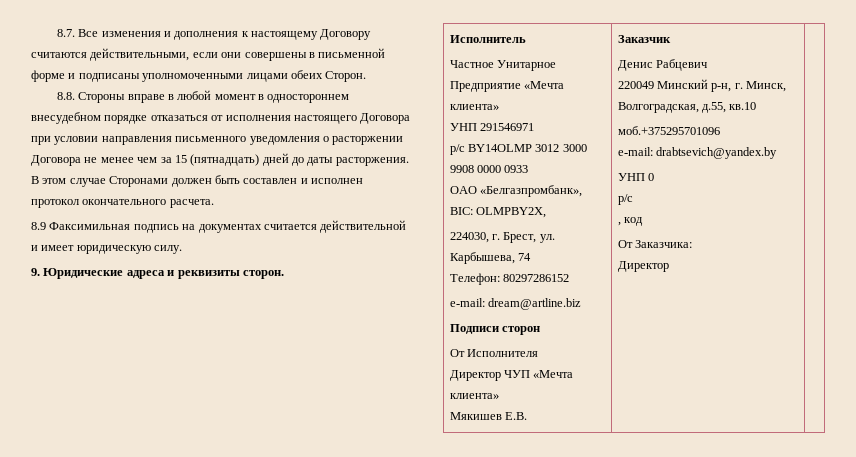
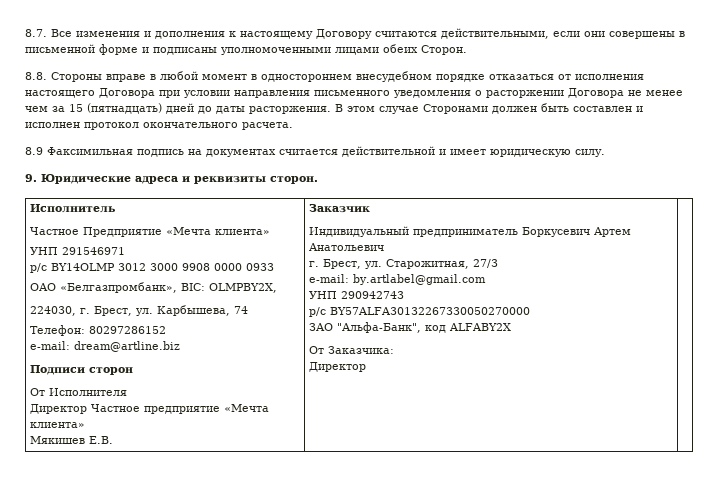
[497,60,557,71] Унитарное -> (79, 231) none
[504,370,531,378] ЧУП -> [90,404,220,414] Частное предприятие
[617,59,708,71] [617,79,787,92] [617,102,757,113] [617,126,720,135] [617,147,778,159] [617,173,655,181] [617,194,633,205] [617,222,621,226] Денис Рабцевич // 220049 Минский р-н, г. Минск, Волгоградская, д.55, кв.10 // моб.+375295701096 // e-mail: drabtsevich@yandex.by // УНП 0 // р/с // , -> [308,226,631,237] [308,243,384,251] [308,259,498,269] [308,274,486,285] [308,291,404,299] [308,307,530,317] [308,322,421,333] Индивидуальный предприниматель Боркусевич Артем Анатольевич // г. Брест, ул. Старожитная, 27/3 // e-mail: by.artlabel@gmail.com // УНП 290942743 // р/с BY57ALFA30132267330050270000 // ЗАО "Альфа-Банк",
(644, 221) none -> [448,323,511,331] ALFABY2X

